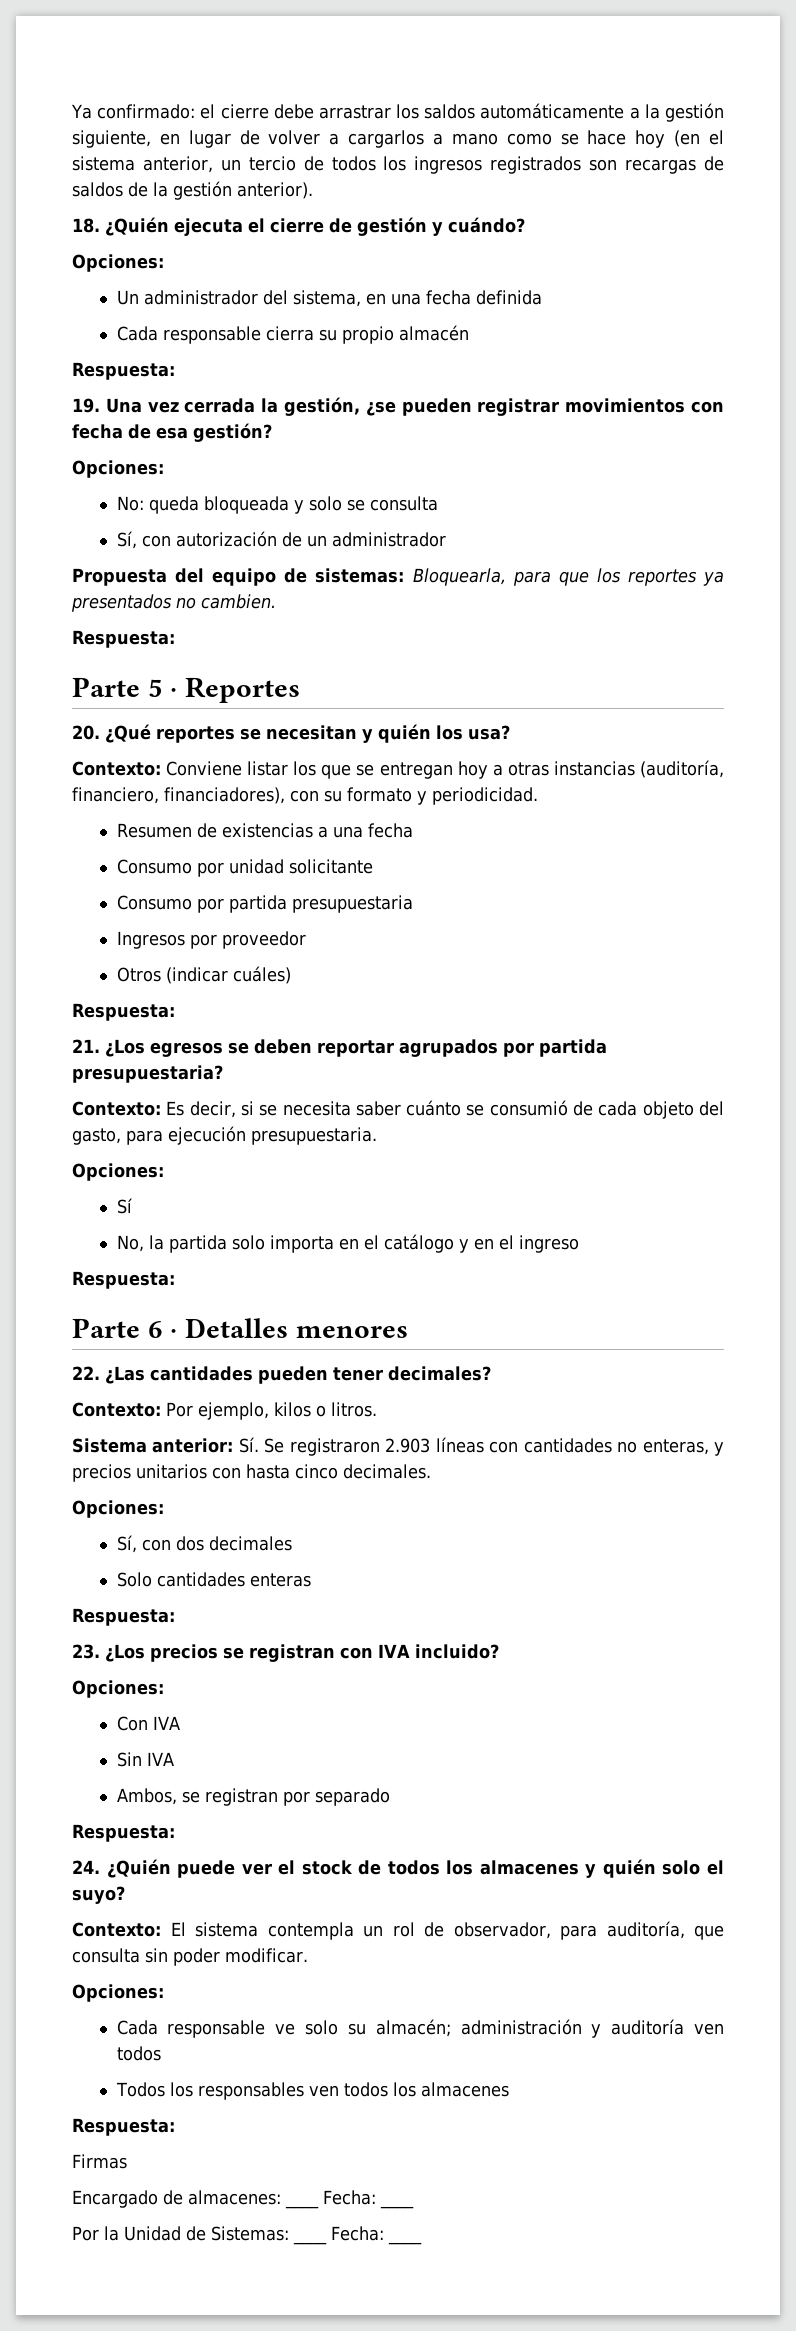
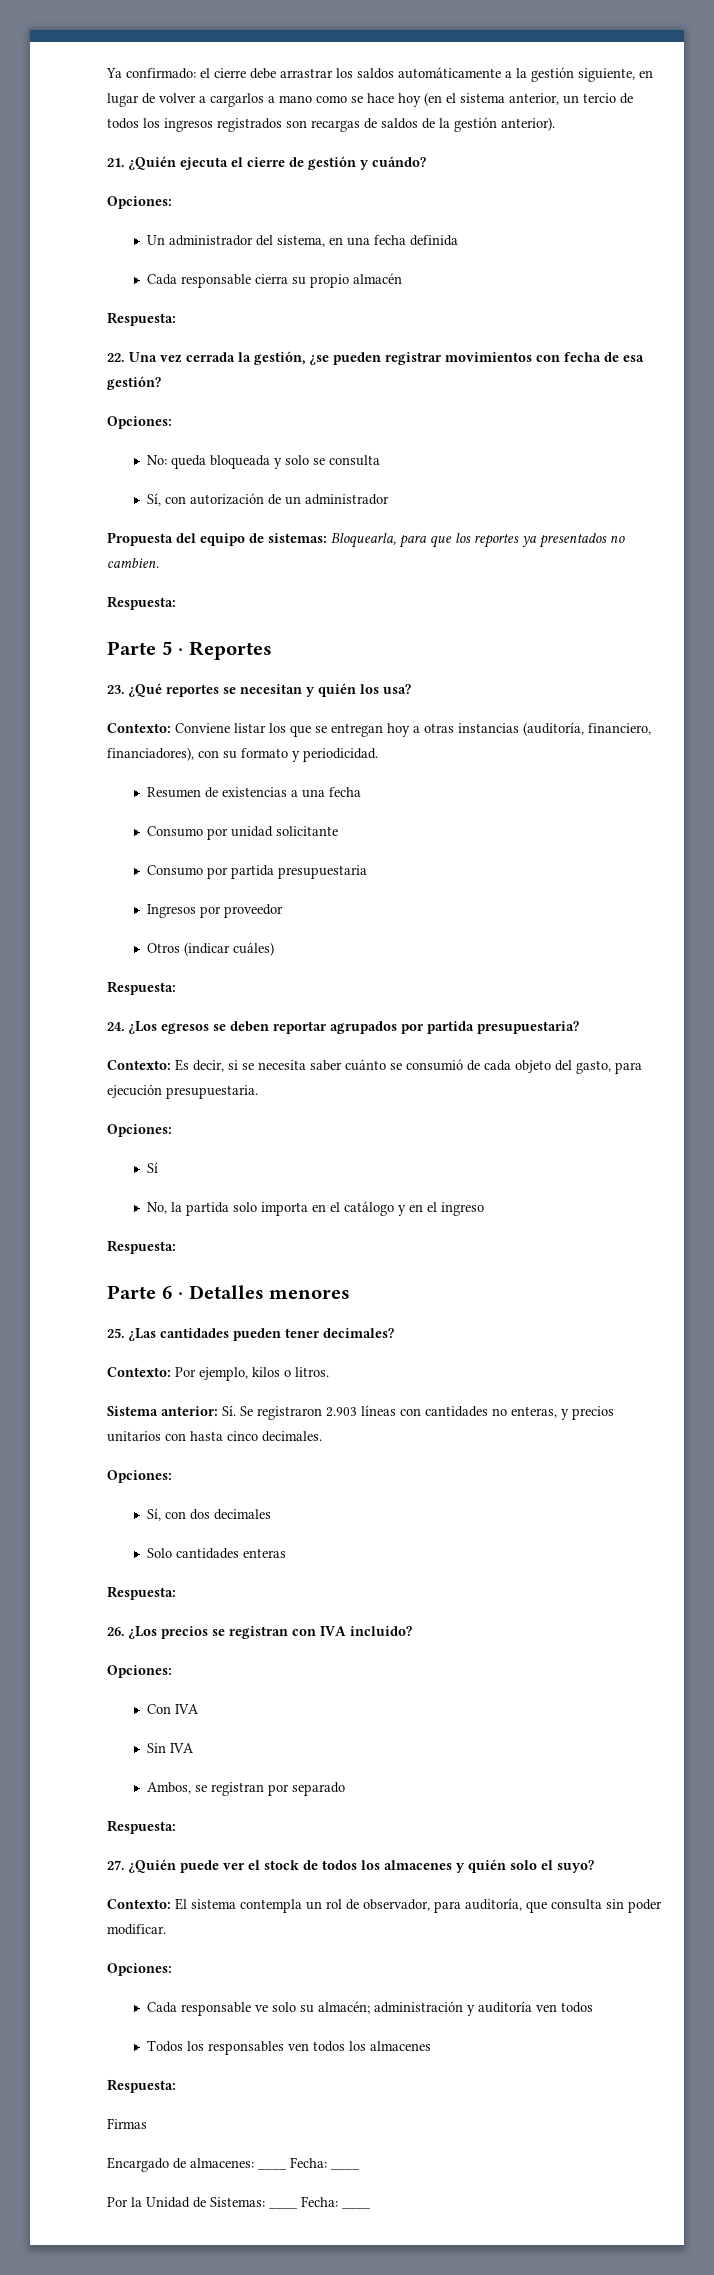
[72,218,100,233] 18. -> [107,158,125,167] 21.
[72,398,100,413] 19. -> [107,353,125,362] 22.
[72,725,100,740] 20. -> [107,685,125,694] 23.
[72,1039,100,1053] 21. -> [107,1022,125,1031] 24.
[72,1366,100,1380] 22. -> [107,1328,125,1338] 25.
[72,1644,100,1659] 23. -> [107,1627,125,1636] 26.
[72,1860,100,1874] 24. -> [107,1860,125,1870] 27.

